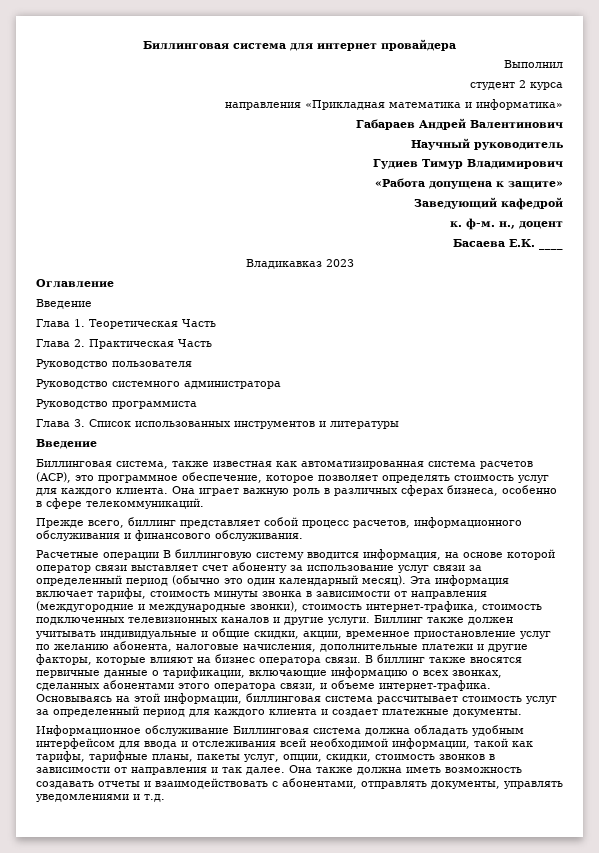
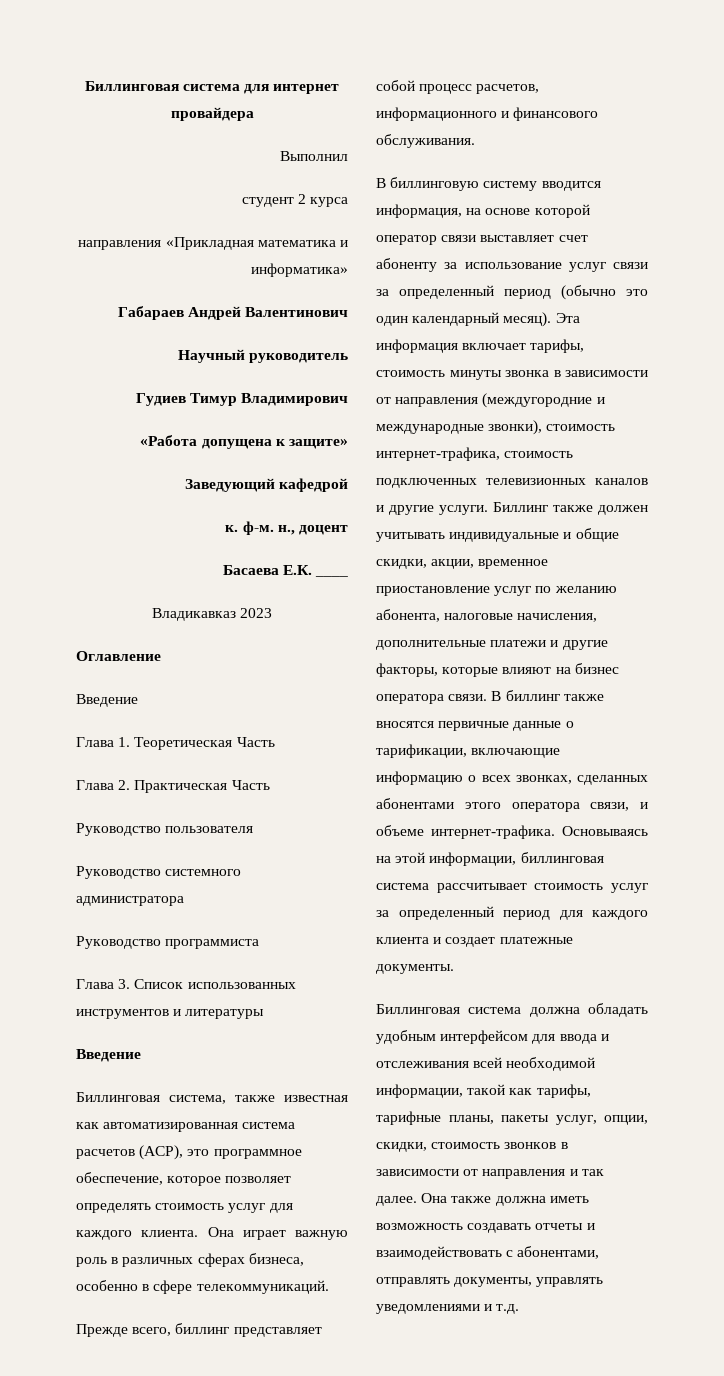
[36,530,120,541] обслуживания -> (497, 114) none
[36,550,159,560] Расчетные операции -> (475, 141) none
[36,725,229,736] Информационное обслуживание -> (454, 969) none

